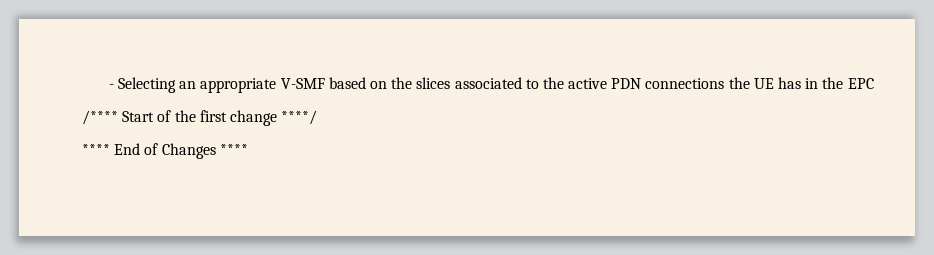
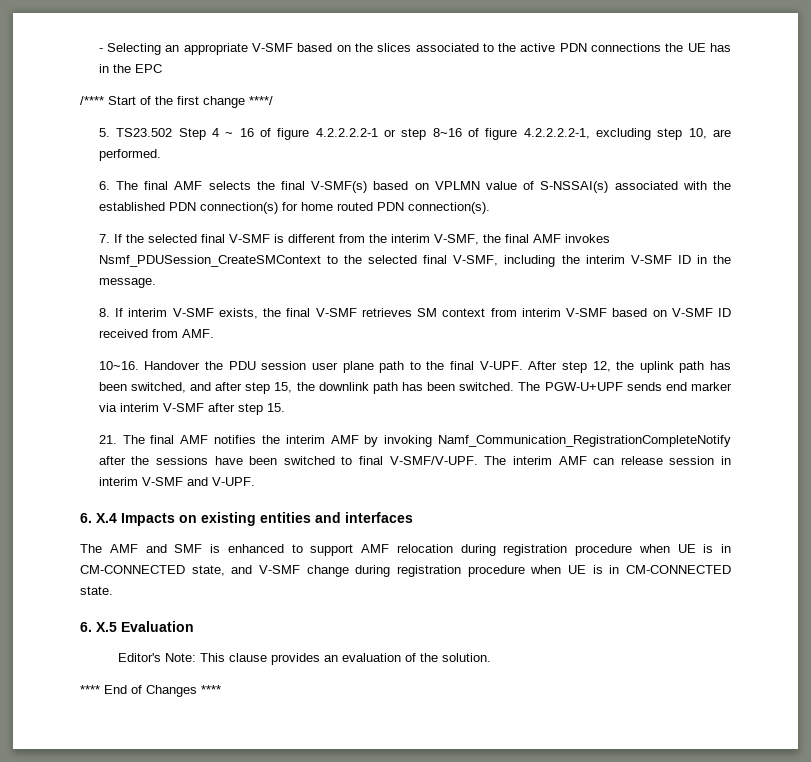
(318, 117) none -> [98,128,731,140] [98,149,161,161] [98,181,731,193] [98,202,490,214] [98,234,610,245] [98,255,731,267] [98,278,156,288] [98,308,731,319] [98,329,214,338] [98,361,732,373] [98,382,732,394] [98,403,285,415] [98,435,731,447] [98,456,731,465] [98,477,255,486] [80,512,413,526] [80,544,731,556] [80,565,731,577] [80,586,113,595] [80,621,194,632] [117,653,491,665] // 5. TS23.502 Step 4 ~ 16 of figure 4.2.2.2.2-1 or step 8~16 of figure 4.2.2.2.2-1, excluding step 10, are performed. // 6. The final AMF selects the final V-SMF(s) based on VPLMN value of S-NSSAI(s) associated with the established PDN connection(s) for home routed PDN connection(s). // 7. If the selected final V-SMF is different from the interim V-SMF, the final AMF invokes Nsmf_PDUSession_CreateSMContext to the selected final V-SMF, including the interim V-SMF ID in the message. // 8. If interim V-SMF exists, the final V-SMF retrieves SM context from interim V-SMF based on V-SMF ID received from AMF. // 10~16. Handover the PDU session user plane path to the final V-UPF. After step 12, the uplink path has been switched, and after step 15, the downlink path has been switched. The PGW-U+UPF sends end marker via interim V-SMF after step 15. // 21. The final AMF notifies the interim AMF by invoking Namf_Communication_RegistrationCompleteNotify after the sessions have been switched to final V-SMF/V-UPF. The interim AMF can release session in interim V-SMF and V-UPF. // 6. X.4 Impacts on existing entities and interfaces // The AMF and SMF is enhanced to support AMF relocation during registration procedure when UE is in CM-CONNECTED state, and V-SMF change during registration procedure when UE is in CM-CONNECTED state. // 6. X.5 Evaluation // Editor's Note: This clause provides an evaluation of the solution.

